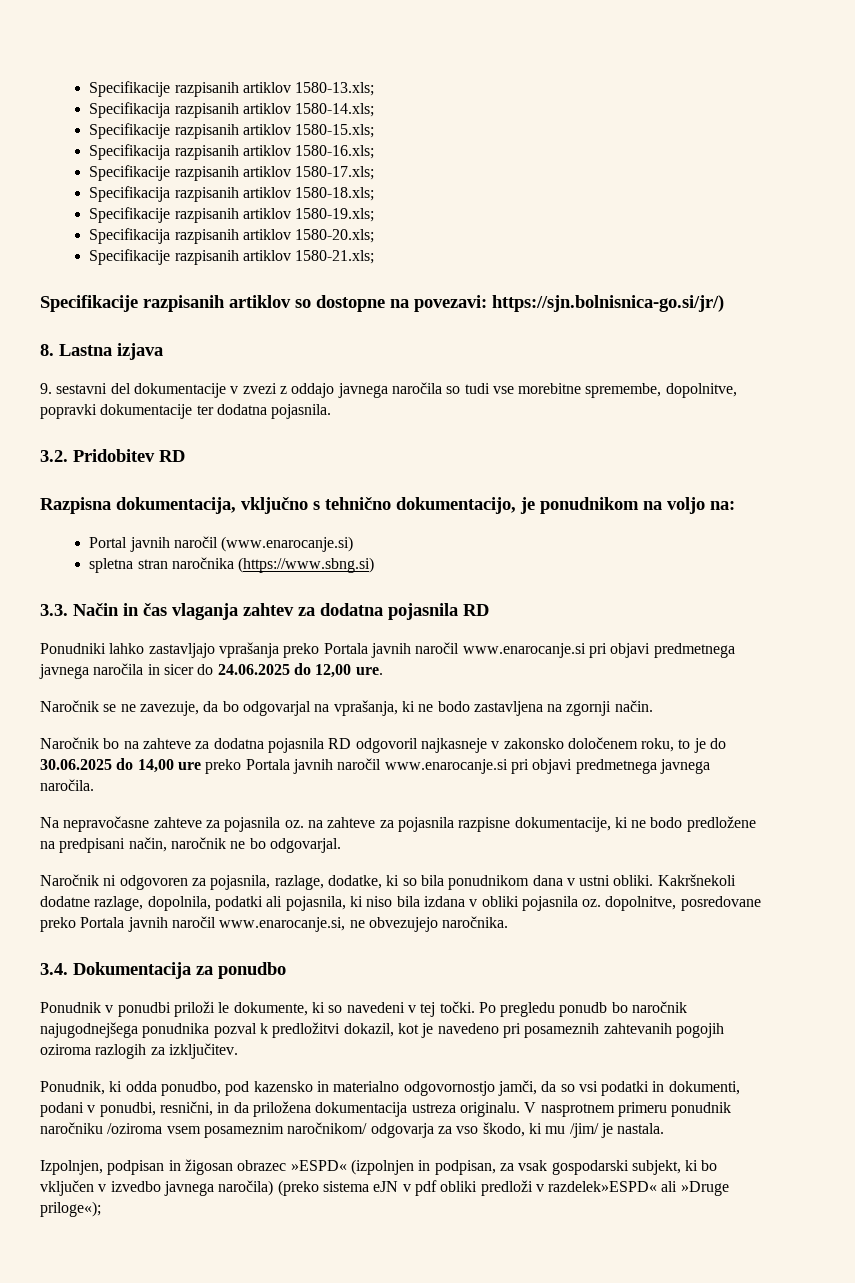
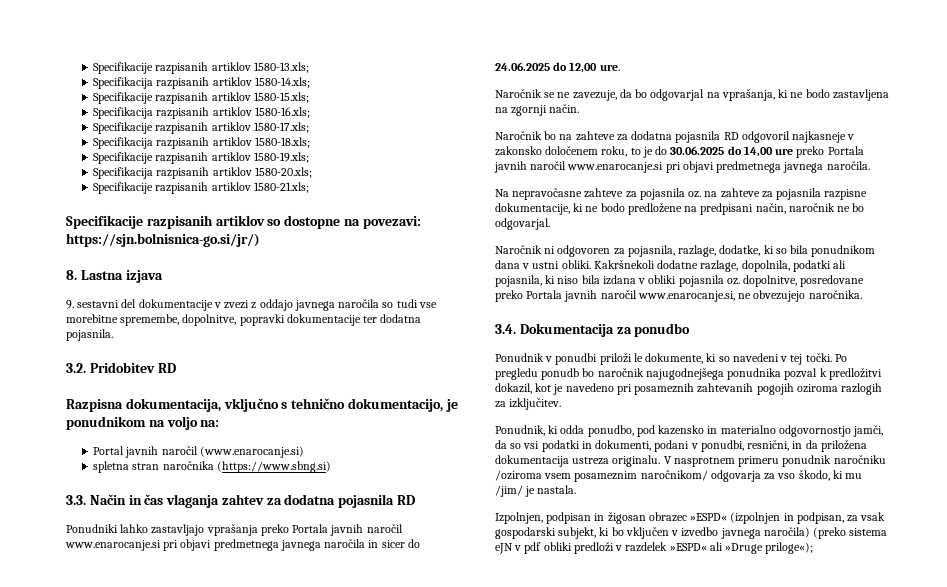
[548,1181,658,1192] razdelek»ESPD« -> [625,542,707,552] razdelek »ESPD«

